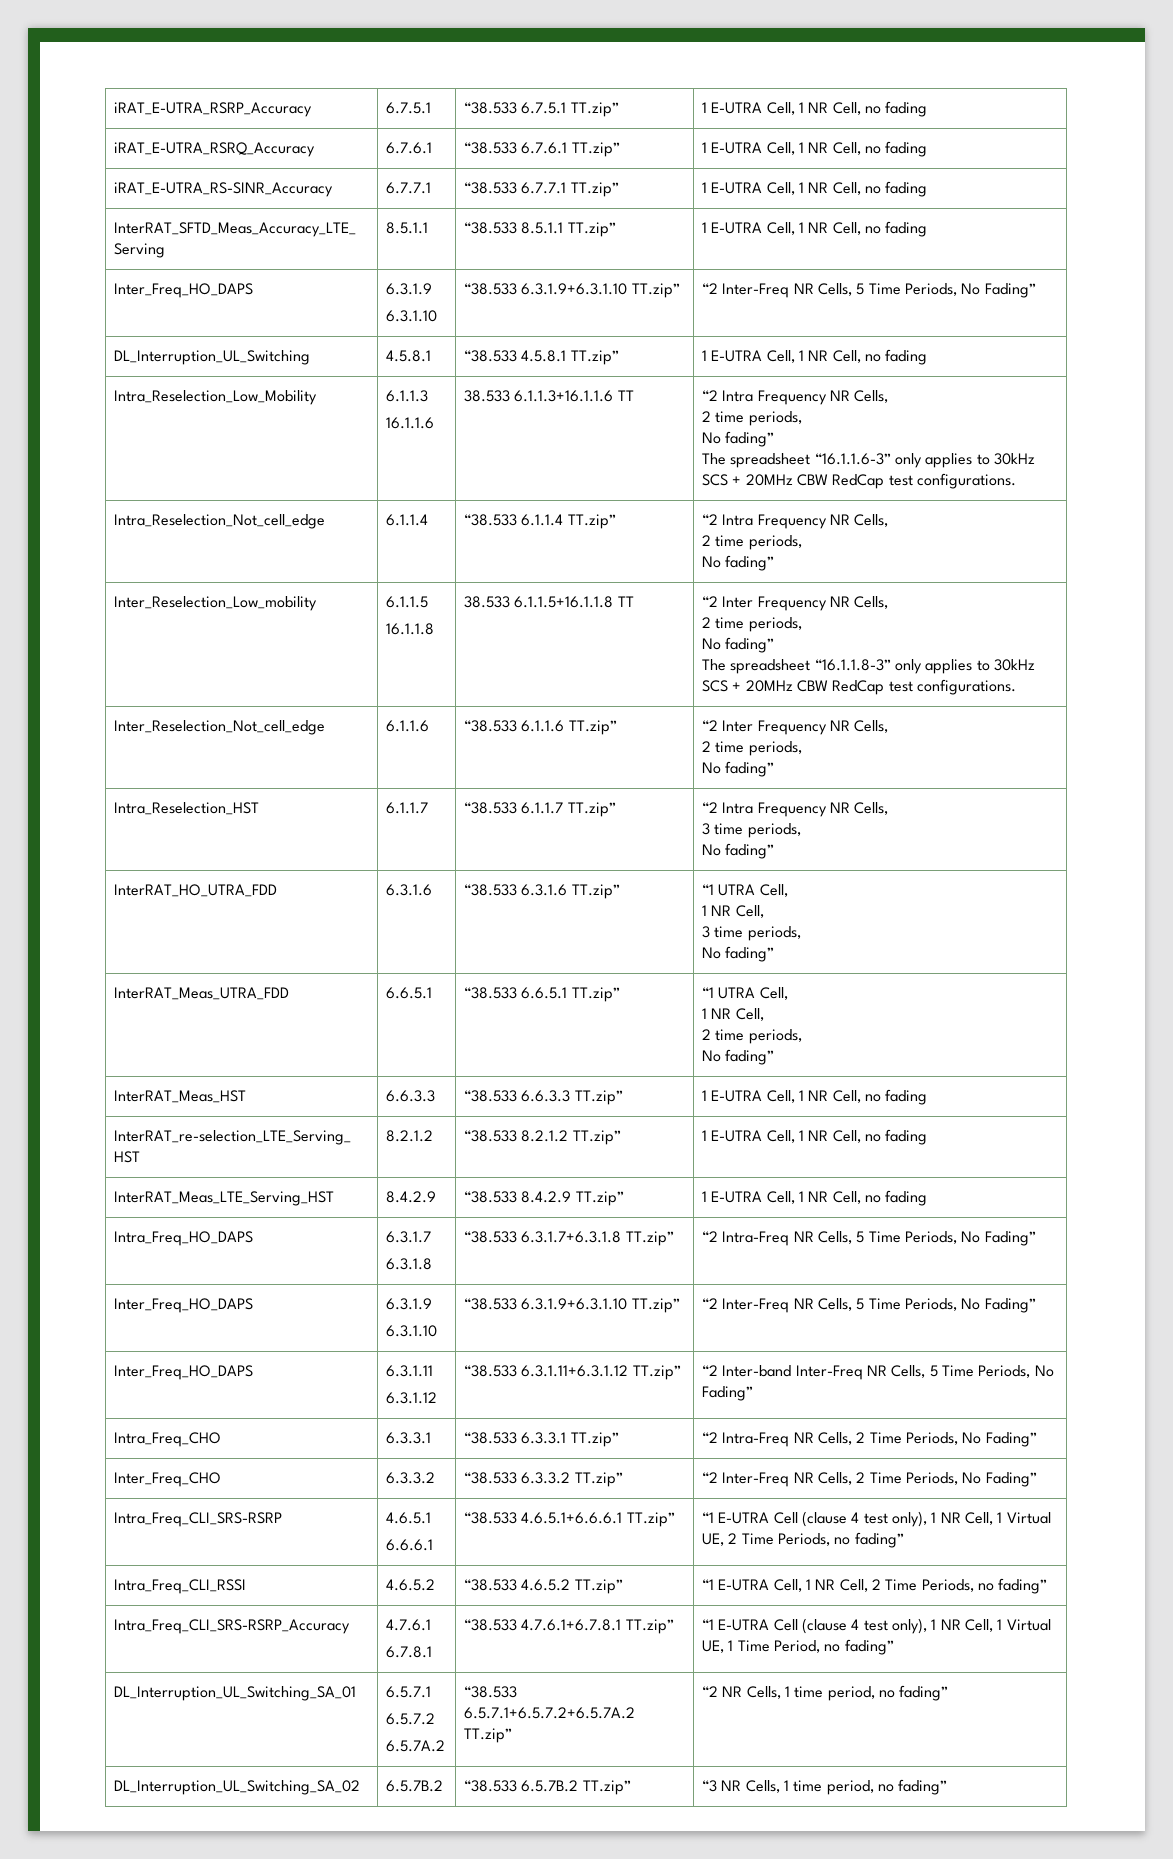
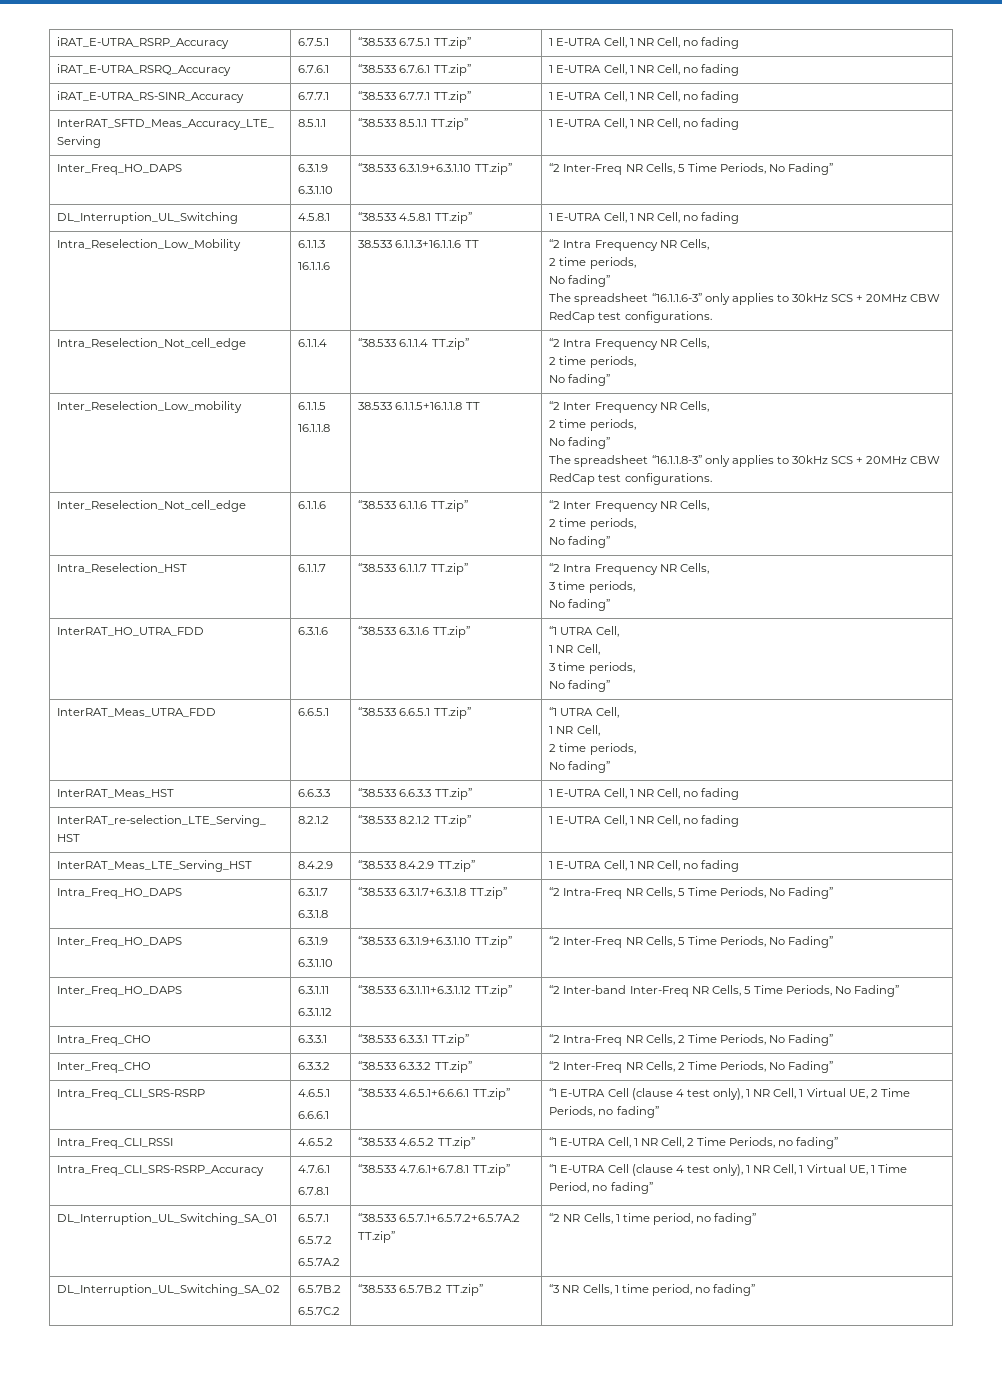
(444, 1786) none -> [298,1307,341,1315] // 6.5.7C.2

